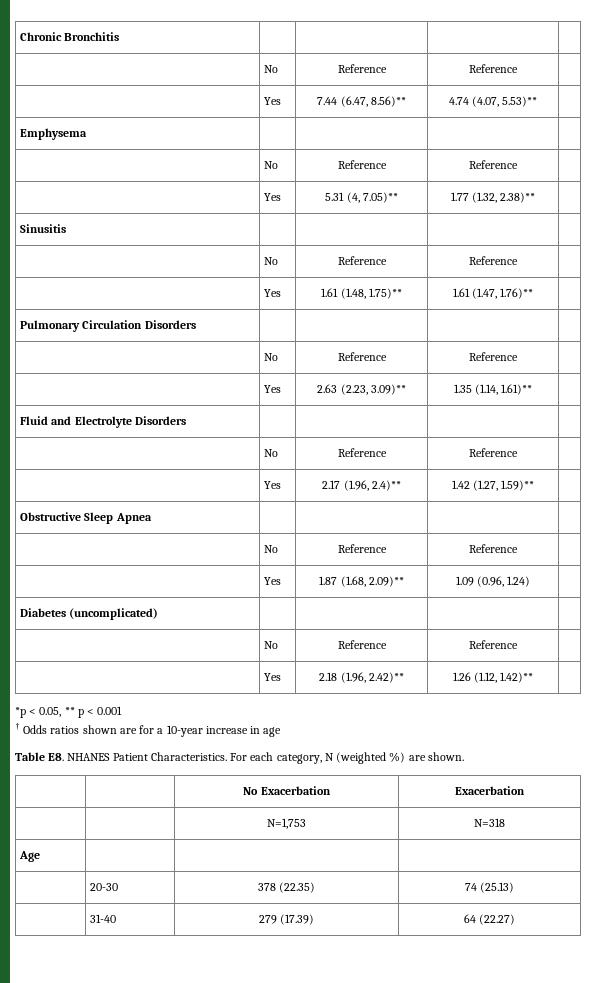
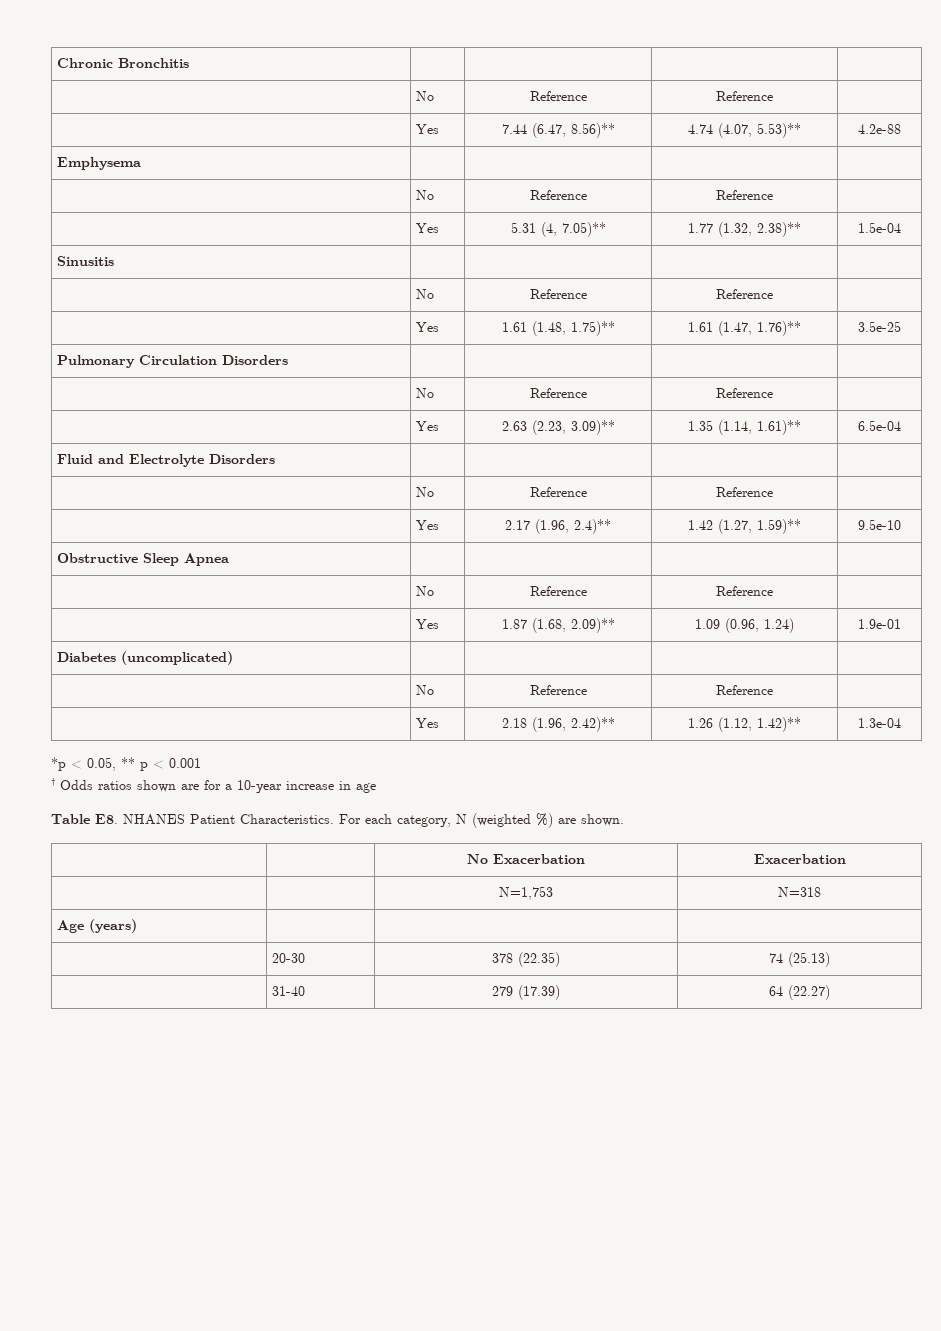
(538, 101) none -> [858,124,901,134] 4.2e-88
(536, 197) none -> [858,222,901,233] 1.5e-04
(534, 293) none -> [858,321,901,332] 3.5e-25
(533, 389) none -> [858,420,901,431] 6.5e-04
(535, 485) none -> [858,519,901,530] 9.5e-10
(531, 581) none -> [858,619,901,629] 1.9e-01
(534, 677) none -> [858,718,901,728] 1.3e-04
(41, 856) none -> [89,919,138,933] (years)

